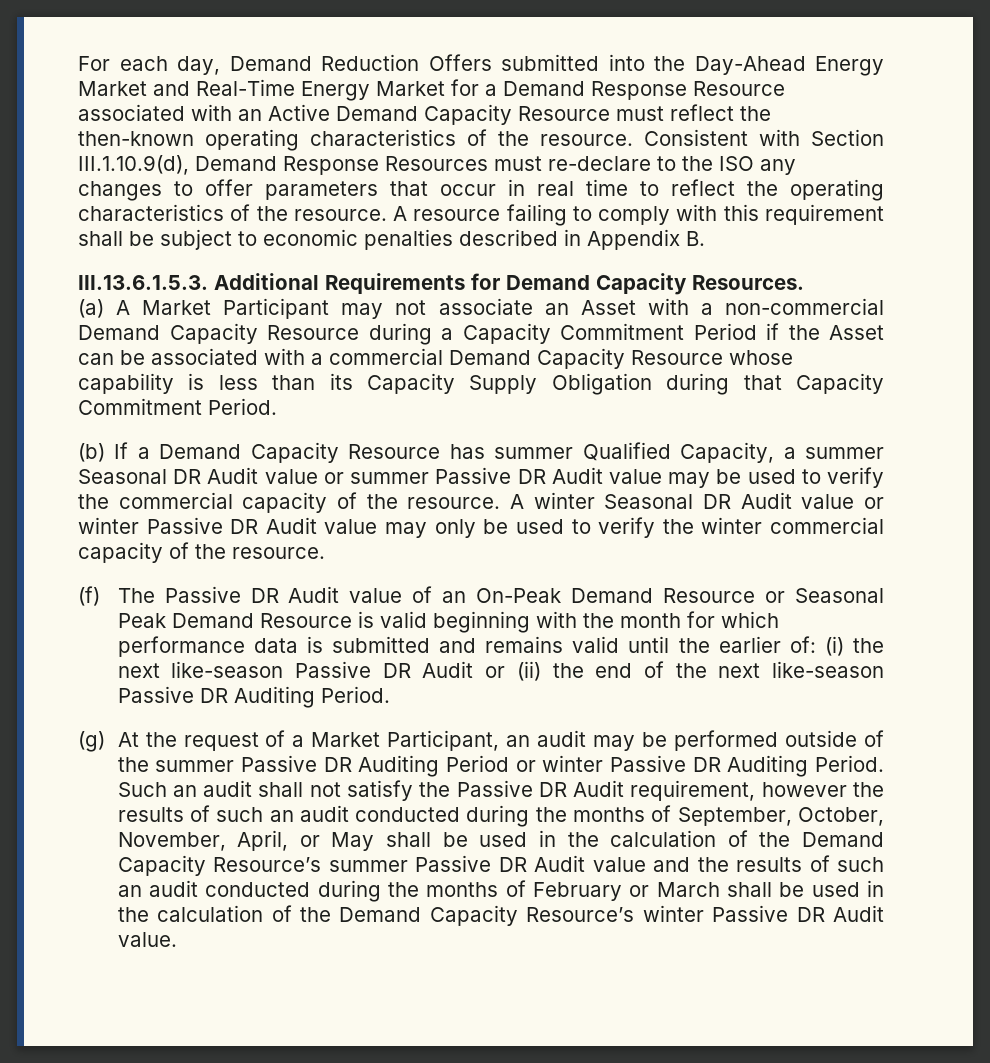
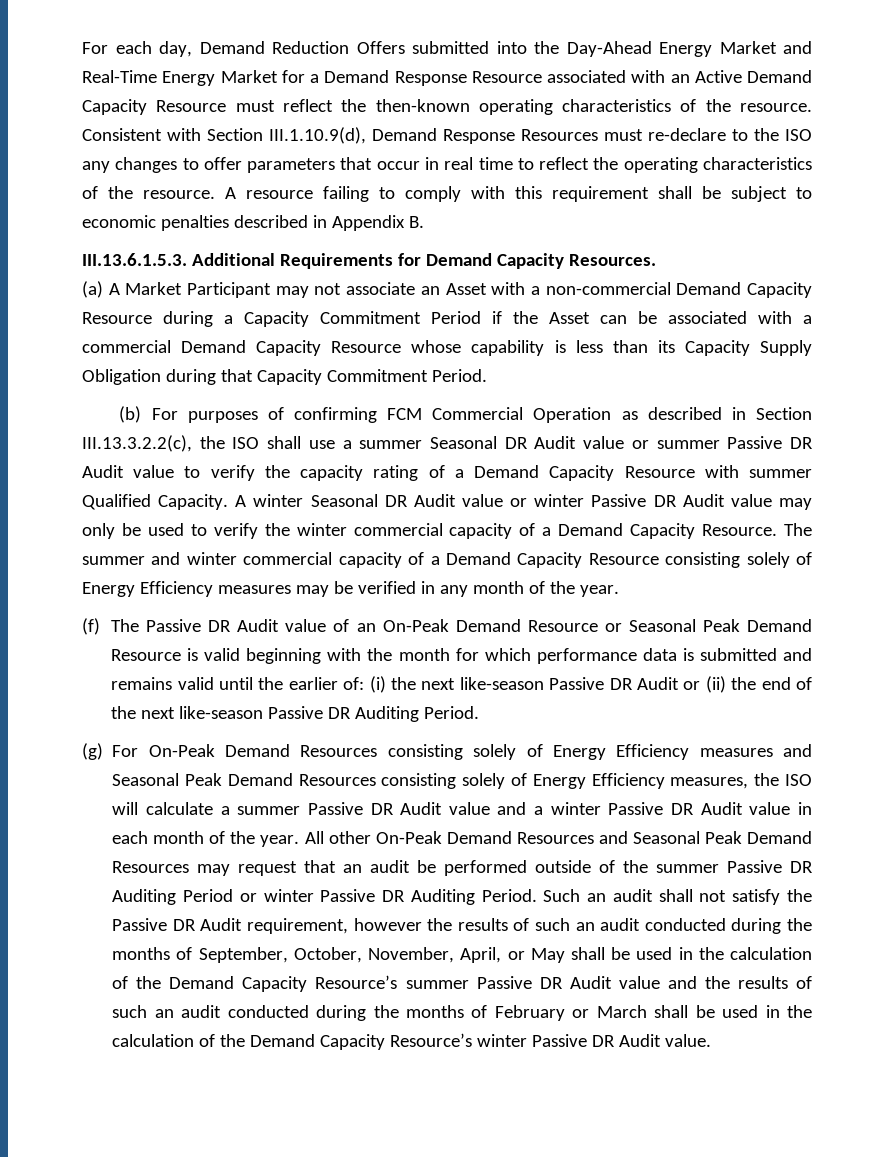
[114,442,775,463] If a Demand Capacity Resource has summer Qualified Capacity, -> [151,407,812,423] [82,435,335,452] For purposes of confirming FCM Commercial Operation as described in Section III.13.3.2.2(c), the ISO shall use
[668,467,884,488] [78,492,501,513] may be used to verify the commercial capacity of the resource. -> [184,465,812,481] [82,494,229,510] to verify the capacity rating of a Demand Capacity Resource with summer Qualified Capacity.
[195,544,325,559] the resource. -> [542,523,813,539] [82,552,812,568] [82,581,619,597] a Demand Capacity Resource. The summer and winter commercial capacity of a Demand Capacity Resource consisting solely of Energy Efficiency measures may be verified in any month of the year.
[117,730,636,751] At the request of a Market Participant, an audit may -> [112,744,812,760] [112,773,812,789] [112,802,812,815] [112,831,812,847] [112,860,411,876] For On-Peak Demand Resources consisting solely of Energy Efficiency measures and Seasonal Peak Demand Resources consisting solely of Energy Efficiency measures, the ISO will calculate a summer Passive DR Audit value and a winter Passive DR Audit value in each month of the year. All other On-Peak Demand Resources and Seasonal Peak Demand Resources may request that an audit

